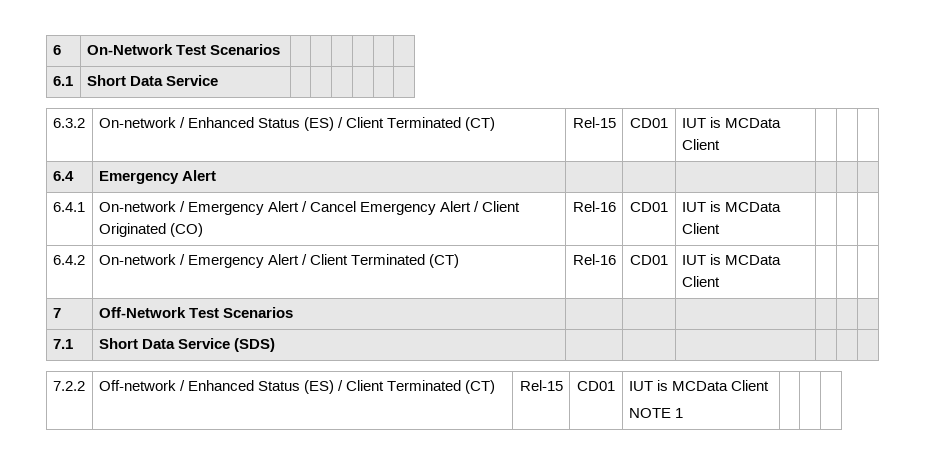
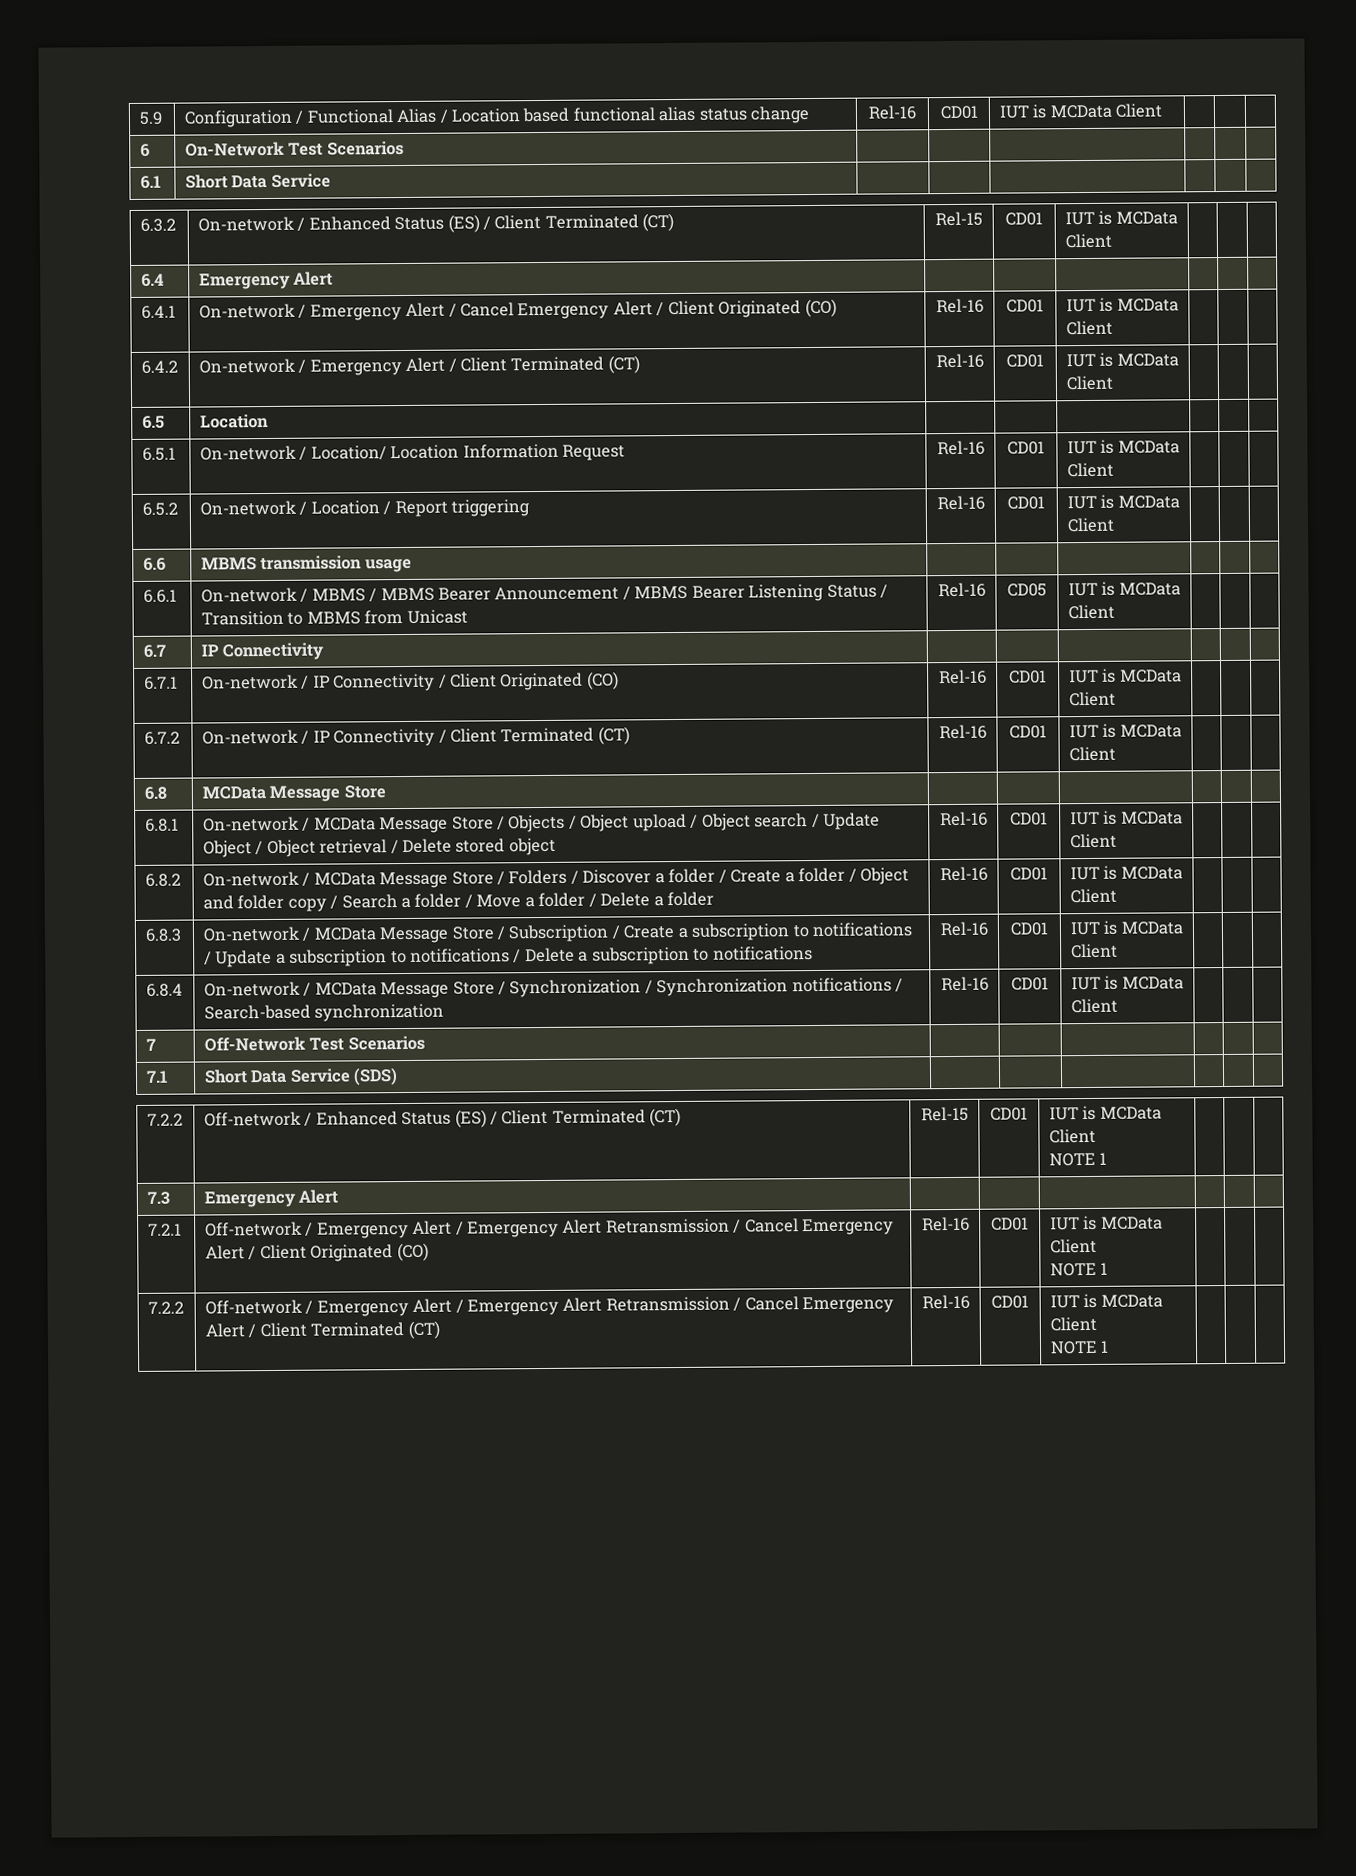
(52, 50) none -> [138,111,163,125] [183,106,811,128] [868,105,917,120] [939,105,979,120] [998,103,1163,119] 5.9 | Configuration / Functional Alias / Location based functional alias status change | Rel-16 | CD01 | IUT is MCData Client | | | //
(720, 281) none -> [141,415,165,429] [199,413,269,429] [141,447,176,461] [199,443,625,461] [936,440,985,456] [1007,441,1045,455] [1066,439,1180,455] [1066,462,1114,478] [141,502,178,516] [199,499,530,518] [936,495,985,511] [1007,496,1045,510] [1066,494,1180,510] [1066,517,1115,533] [142,557,166,571] [200,555,412,573] [142,589,177,603] [200,583,889,603] [200,609,468,626] [937,582,986,598] [1007,583,1047,597] [1067,581,1181,597] [1067,604,1115,620] [142,644,166,658] [200,642,325,661] [143,676,178,690] [201,671,619,692] [938,669,987,685] [1009,670,1047,684] [1068,668,1182,684] [1068,691,1116,707] [143,731,180,745] [201,726,630,747] [938,724,987,740] [1009,725,1047,739] [1068,723,1182,739] [1068,746,1116,762] [143,786,167,800] [201,785,386,802] [144,818,179,832] [202,812,881,834] [202,837,556,858] [939,811,988,827] [1010,812,1048,826] [1069,810,1183,826] [1069,833,1117,849] [144,873,181,887] [202,867,909,889] [202,891,715,912] [939,866,988,882] [1010,867,1048,881] [1069,865,1183,881] [1069,888,1117,904] [144,928,182,942] [202,922,913,944] [203,946,813,968] [939,921,988,937] [1010,922,1048,936] [1069,920,1183,936] [1070,943,1118,959] [145,983,183,997] [203,977,904,999] [203,1003,445,1022] [940,976,989,992] [1011,977,1049,991] [1070,975,1184,991] [1070,998,1118,1014] // 6.5 | Location | | | | | | // 6.5.1 | On-network / Location/ Location Information Request | Rel-16 | CD01 | IUT is MCData Client | | | // 6.5.2 | On-network / Location / Report triggering | Rel-16 | CD01 | IUT is MCData Client | | | // 6.6 | MBMS transmission usage | | | | | | // 6.6.1 | On-network / MBMS / MBMS Bearer Announcement / MBMS Bearer Listening Status / Transition to MBMS from Unicast | Rel-16 | CD05 | IUT is MCData Client | | | // 6.7 | IP Connectivity | | | | | | // 6.7.1 | On-network / IP Connectivity / Client Originated (CO) | Rel-16 | CD01 | IUT is MCData Client | | | // 6.7.2 | On-network / IP Connectivity / Client Terminated (CT) | Rel-16 | CD01 | IUT is MCData Client | | | // 6.8 | MCData Message Store | | | | | | // 6.8.1 | On-network / MCData Message Store / Objects / Object upload / Object search / Update Object / Object retrieval / Delete stored object | Rel-16 | CD01 | IUT is MCData Client | | | // 6.8.2 | On-network / MCData Message Store / Folders / Discover a folder / Create a folder / Object and folder copy / Search a folder / Move a folder / Delete a folder | Rel-16 | CD01 | IUT is MCData Client | | | // 6.8.3 | On-network / MCData Message Store / Subscription / Create a subscription to notifications / Update a subscription to notifications / Delete a subscription to notifications | Rel-16 | CD01 | IUT is MCData Client | | | // 6.8.4 | On-network / MCData Message Store / Synchronization / Synchronization notifications / Search-based synchronization | Rel-16 | CD01 | IUT is MCData Client | | |
(683, 413) none -> [146,1191,170,1205] [203,1189,339,1208] [147,1223,182,1236] [204,1218,895,1239] [204,1242,429,1262] [921,1216,970,1232] [991,1217,1029,1231] [1049,1215,1163,1231] [1049,1238,1097,1254] [1049,1262,1109,1277] [147,1301,184,1314] [204,1296,895,1317] [204,1320,440,1339] [921,1294,970,1310] [991,1295,1029,1309] [1049,1293,1163,1309] [1049,1316,1097,1332] [1049,1340,1110,1355] // 7.3 | Emergency Alert | | | | | | // 7.2.1 | Off-network / Emergency Alert / Emergency Alert Retransmission / Cancel Emergency Alert / Client Originated (CO) | Rel-16 | CD01 | IUT is MCData Client // NOTE 1 | | | // 7.2.2 | Off-network / Emergency Alert / Emergency Alert Retransmission / Cancel Emergency Alert / Client Terminated (CT) | Rel-16 | CD01 | IUT is MCData Client // NOTE 1 | | |

